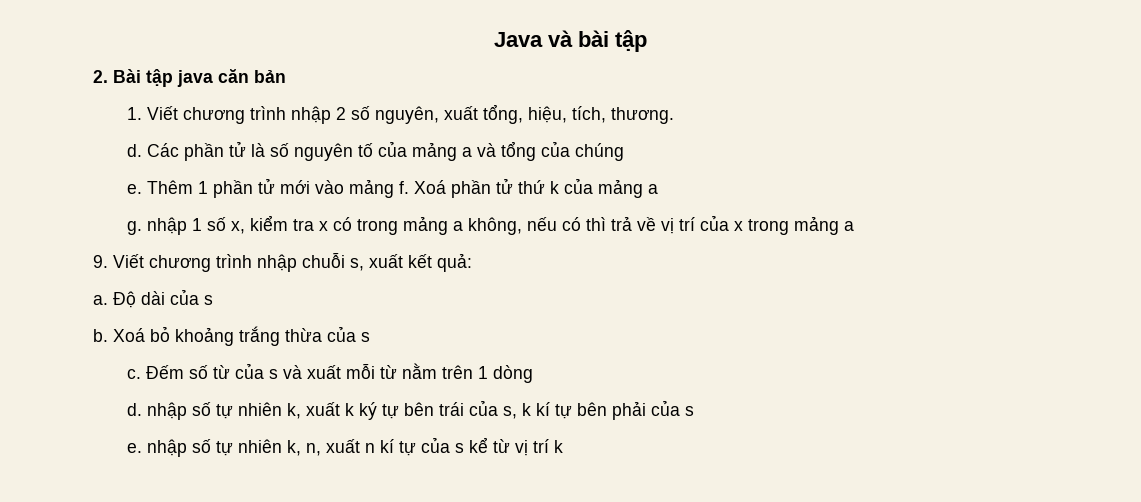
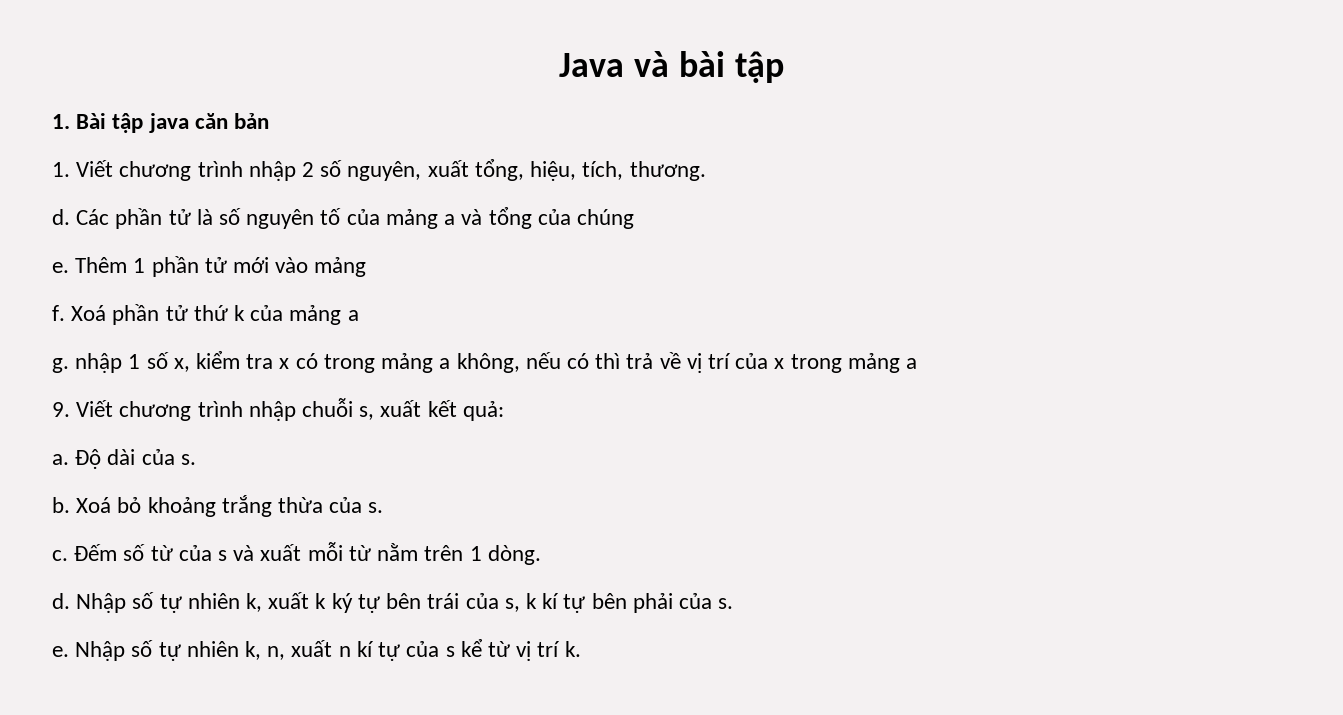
[93,70,108,83] 2. -> [52,114,70,129] 1.
(394, 188) none -> (367, 267) //
[204,295,213,305] s -> [180,454,196,465] s.
[361,332,370,342] s -> [368,502,384,513] s.
[492,365,533,383] [126,402,187,420] dòng // d. nhập -> [487,545,541,565] [52,593,127,613] dòng. // d. Nhập
[684,406,694,416] [126,439,187,457] s // e. nhập -> [718,598,734,609] [52,641,126,661] s. // e. Nhập
[553,440,563,453] k -> [564,641,581,657] k.

